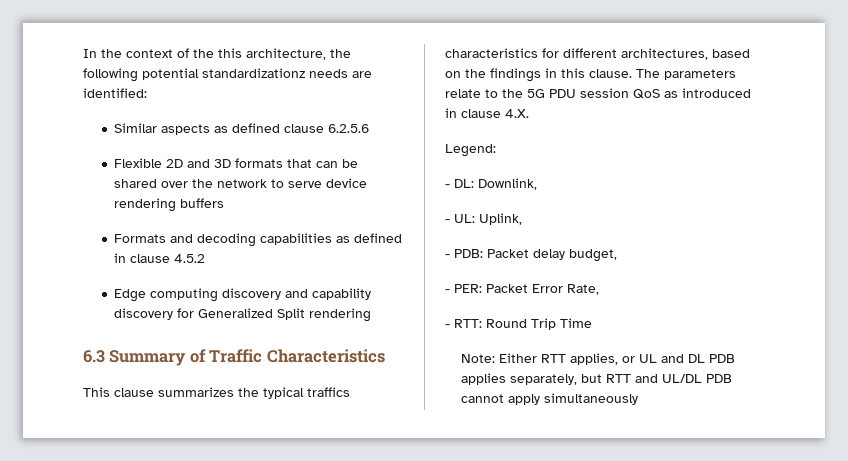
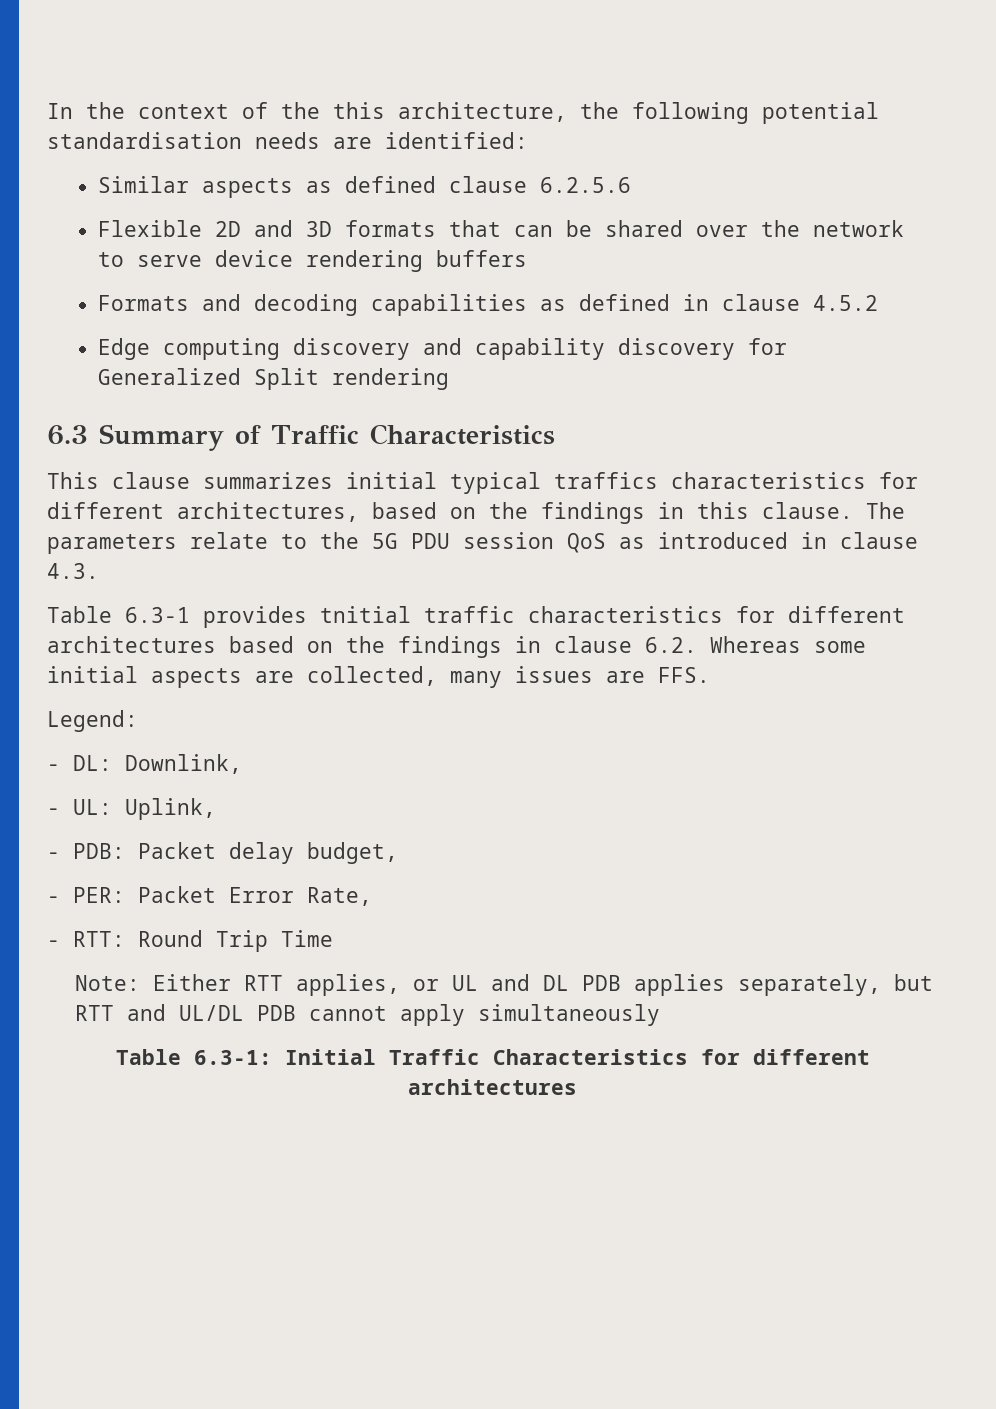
[202,68,306,78] standardizationz -> [47,132,242,149] standardisation
[238,388,259,397] the -> [346,472,437,489] initial
[505,109,529,118] 4.X. -> [47,563,99,579] [47,606,905,628] [47,636,866,658] [47,666,710,688] 4.3. // Table 6.3-1 provides tnitial traffic characteristics for different architectures based on the findings in clause 6.2. Whereas some initial aspects are collected, many issues are FFS.
(639, 399) none -> [115,1049,870,1065] [408,1079,577,1095] // Table 6.3-1: Initial Traffic Characteristics for different architectures

